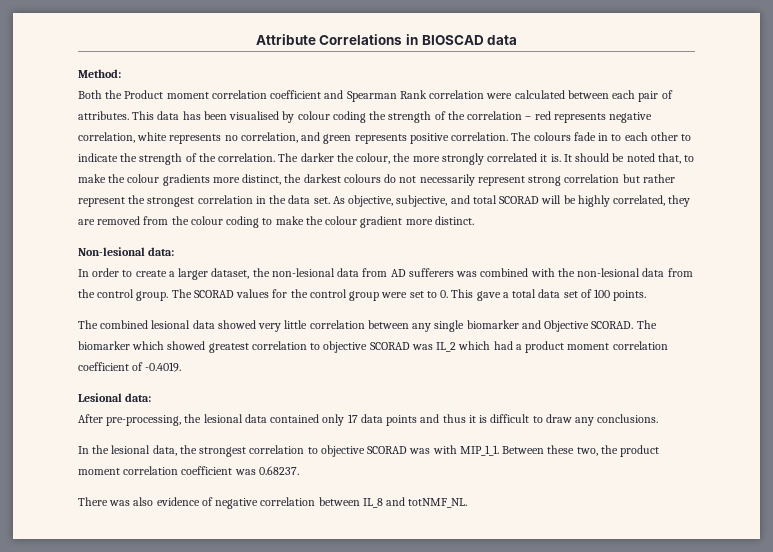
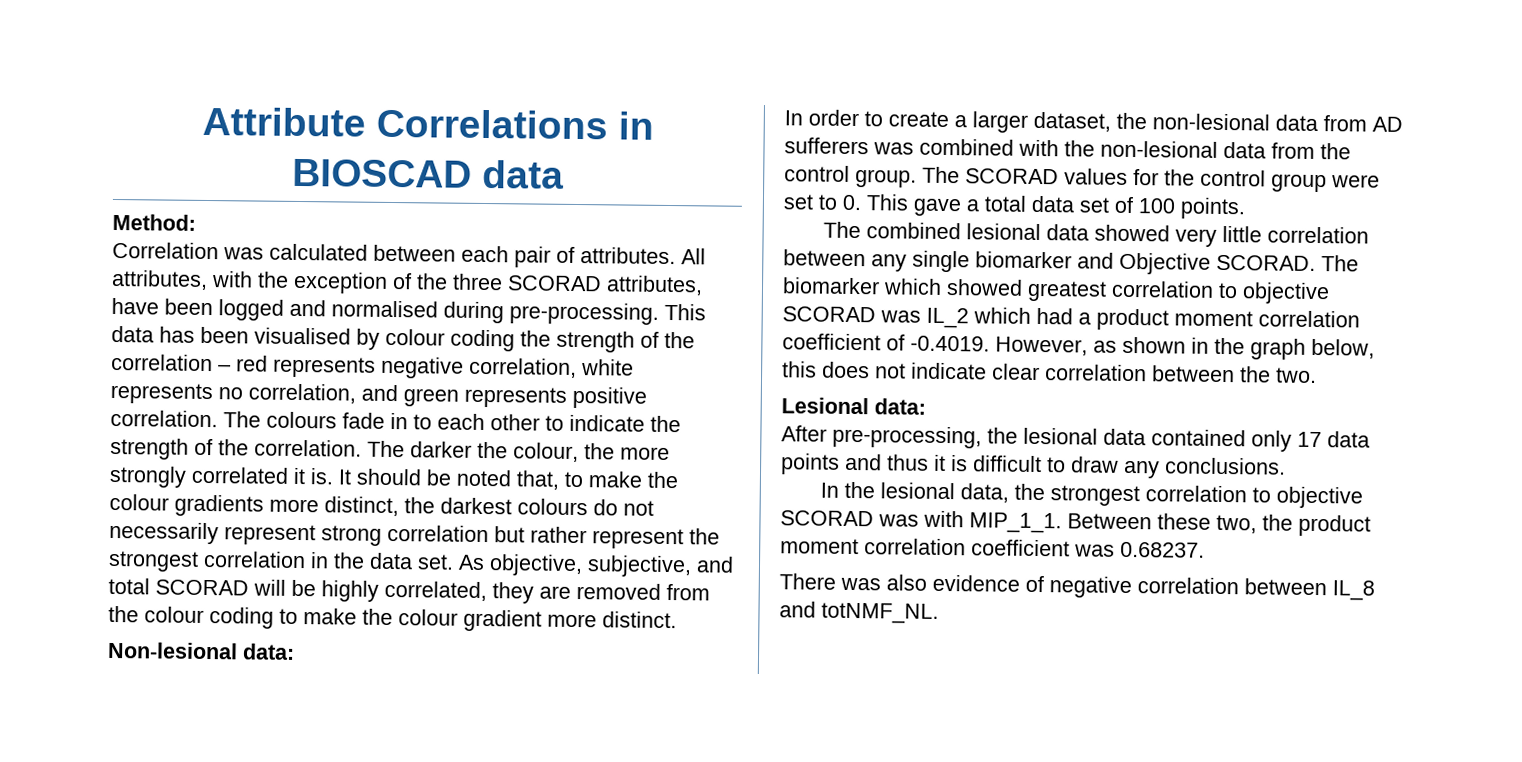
[78,90,513,102] Both the Product moment correlation coefficient and Spearman Rank correlation were -> [112,241,264,260] Correlation was
(129, 115) none -> [681,248,706,265] [111,269,703,296] [111,297,659,325] All attributes, with the exception of the three SCORAD attributes, have been logged and normalised during pre-processing.
(182, 367) none -> [995,336,1375,360] [782,361,1317,384] However, as shown in the graph below, this does not indicate clear correlation between the two.

